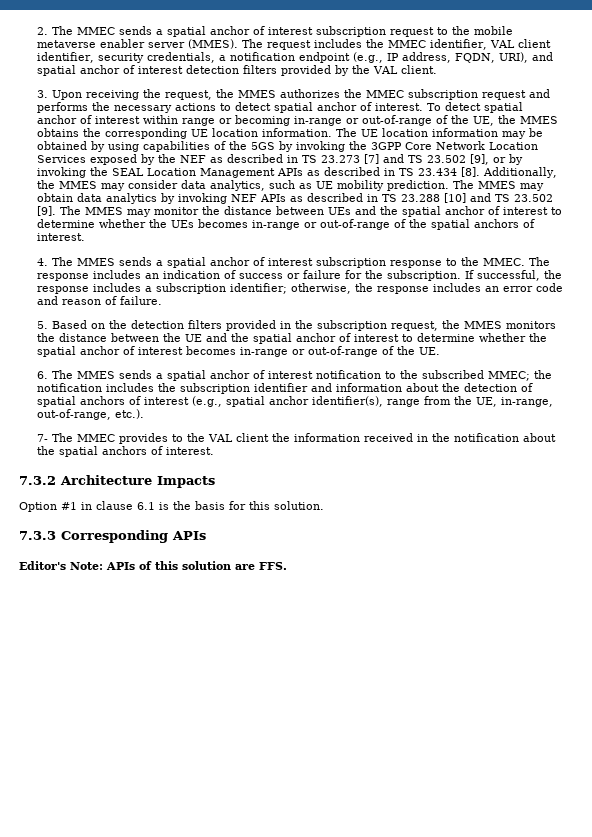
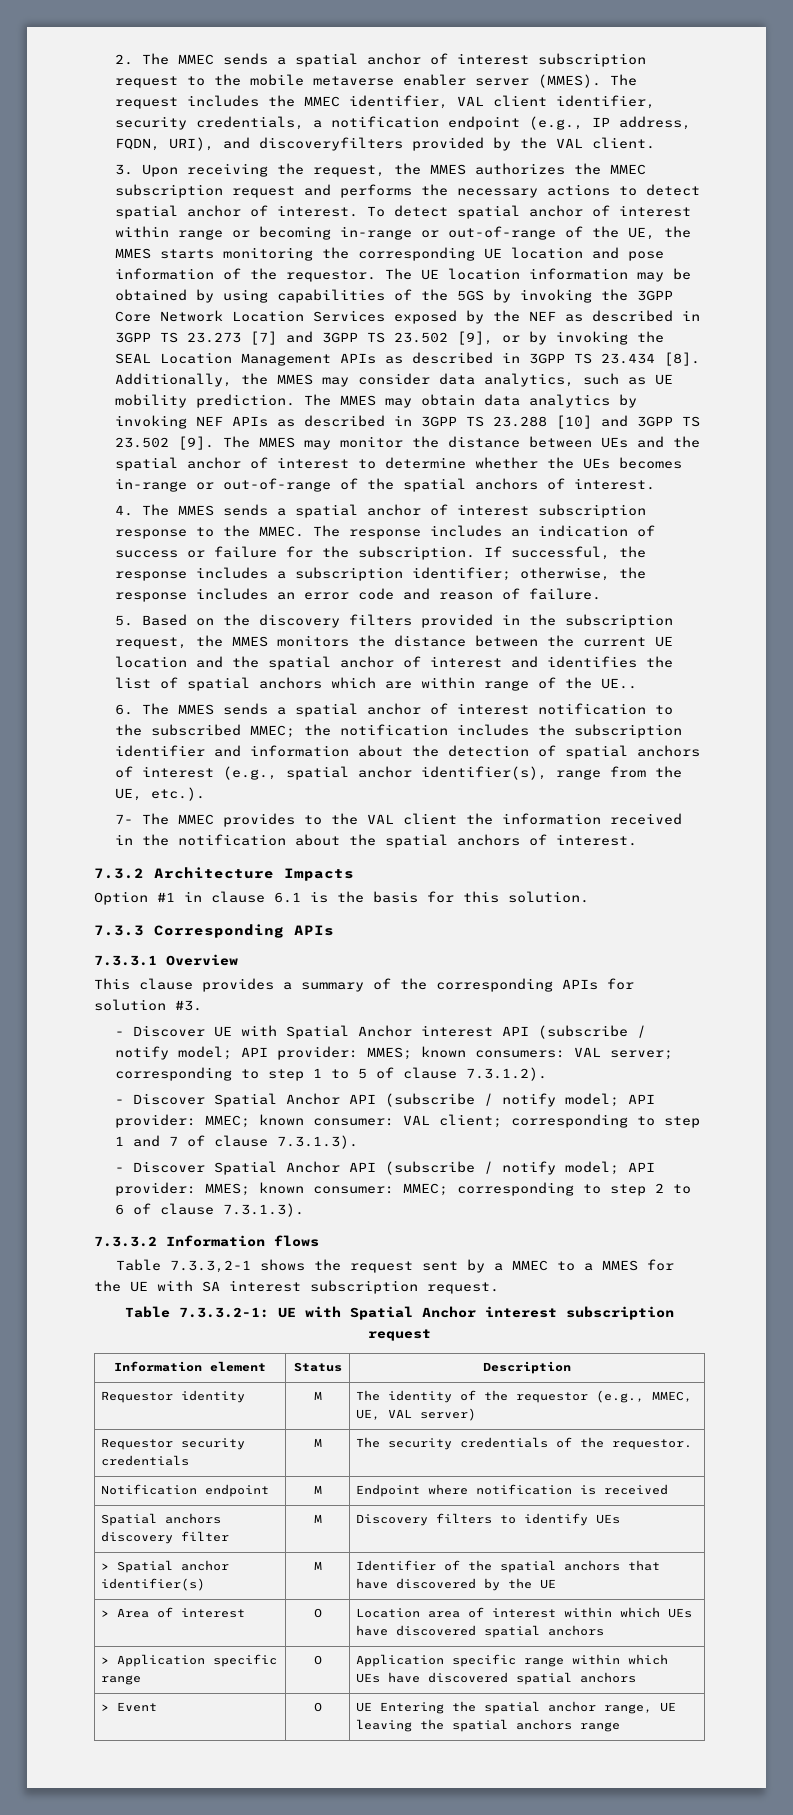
[36,65,277,76] spatial anchor of interest detection filters -> [259,137,404,151] discoveryfilters
[36,128,79,137] obtains -> [160,247,314,261] starts monitoring
[261,128,332,137] information. -> [592,247,665,261] [115,268,377,282] and pose information of the requestor.
(298, 159) none -> [115,332,152,343] 3GPP
(404, 158) none -> [322,332,359,343] 3GPP
(395, 172) none -> [529,353,566,364] 3GPP
(378, 198) none -> [421,416,458,427] 3GPP
(491, 197) none -> [637,416,674,427] 3GPP
[130,320,184,329] detection -> [259,614,341,628] discovery
[184,333,547,344] [36,346,440,357] UE and the spatial anchor of interest to determine whether the spatial anchor of interest becomes in-range or out-of-range of the UE. -> [583,636,674,647] [115,656,674,670] [115,677,638,691] current UE location and the spatial anchor of interest and identifies the list of spatial anchors which are within range of the UE..
[500,397,553,407] [36,409,111,420] in-range, out-of-range, -> (143, 794) none
[19,561,287,570] Editor's Note: APIs of this solution are FFS. -> [94,954,238,966] [94,978,634,992] [94,999,202,1011] [115,1025,647,1039] [115,1046,674,1060] [115,1067,548,1081] [115,1093,656,1107] [115,1114,701,1128] [115,1135,359,1149] [115,1161,656,1175] [115,1182,692,1196] [115,1203,305,1217] [94,1235,319,1247] [115,1259,674,1273] [94,1280,499,1294] [125,1306,674,1320] [368,1329,431,1341] [114,1361,266,1372] [293,1362,342,1372] [483,1361,571,1374] [101,1390,246,1403] [313,1391,322,1400] [356,1390,693,1403] [356,1408,477,1421] [101,1438,246,1450] [101,1455,190,1466] [313,1438,322,1447] [356,1437,693,1450] [101,1484,270,1497] [313,1485,322,1494] [356,1484,669,1497] [101,1513,222,1526] [101,1531,230,1544] [313,1514,322,1523] [356,1513,621,1526] [101,1560,230,1573] [101,1578,206,1591] [313,1561,322,1570] [356,1560,661,1573] [356,1578,557,1591] [101,1607,246,1618] [313,1608,322,1618] [356,1607,693,1618] [356,1625,605,1638] [101,1654,278,1667] [101,1675,142,1685] [313,1655,322,1665] [356,1654,669,1667] [356,1672,637,1685] [101,1702,158,1712] [313,1702,322,1712] [356,1701,677,1714] [356,1719,621,1732] 7.3.3.1 Overview // This clause provides a summary of the corresponding APIs for solution #3. // - Discover UE with Spatial Anchor interest API (subscribe / notify model; API provider: MMES; known consumers: VAL server; corresponding to step 1 to 5 of clause 7.3.1.2). // - Discover Spatial Anchor API (subscribe / notify model; API provider: MMEC; known consumer: VAL client; corresponding to step 1 and 7 of clause 7.3.1.3). // - Discover Spatial Anchor API (subscribe / notify model; API provider: MMES; known consumer: MMEC; corresponding to step 2 to 6 of clause 7.3.1.3). // 7.3.3.2 Information flows // Table 7.3.3,2-1 shows the request sent by a MMEC to a MMES for the UE with SA interest subscription request. // Table 7.3.3.2-1: UE with Spatial Anchor interest subscription request // Information element | Status | Description // Requestor identity | M | The identity of the requestor (e.g., MMEC, UE, VAL server) // Requestor security credentials | M | The security credentials of the requestor. // Notification endpoint | M | Endpoint where notification is received // Spatial anchors discovery filter | M | Discovery filters to identify UEs // > Spatial anchor identifier(s) | M | Identifier of the spatial anchors that have discovered by the UE // > Area of interest | O | Location area of interest within which UEs have discovered spatial anchors // > Application specific range | O | Application specific range within which UEs have discovered spatial anchors // > Event | O | UE Entering the spatial anchor range, UE leaving the spatial anchors range

